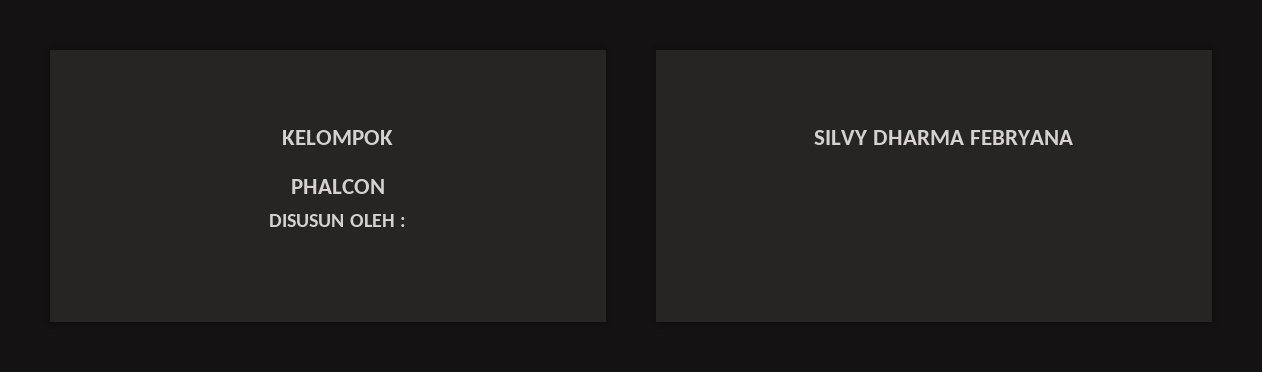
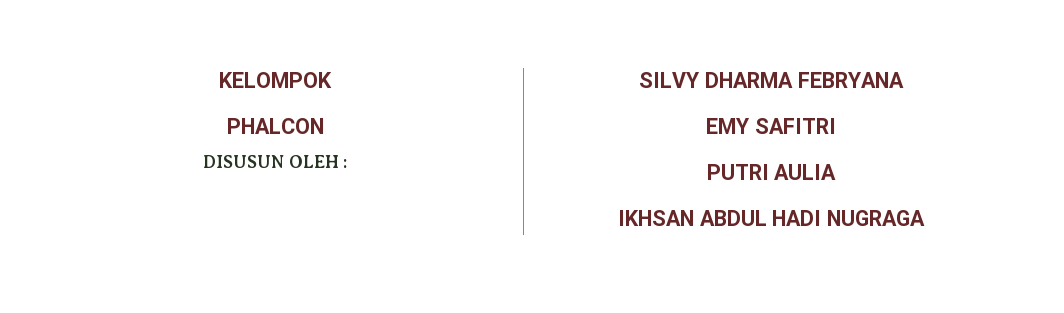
(1074, 137) none -> [706,118,836,134] [706,164,837,180] [617,210,926,226] // EMY SAFITRI // PUTRI AULIA // IKHSAN ABDUL HADI NUGRAGA

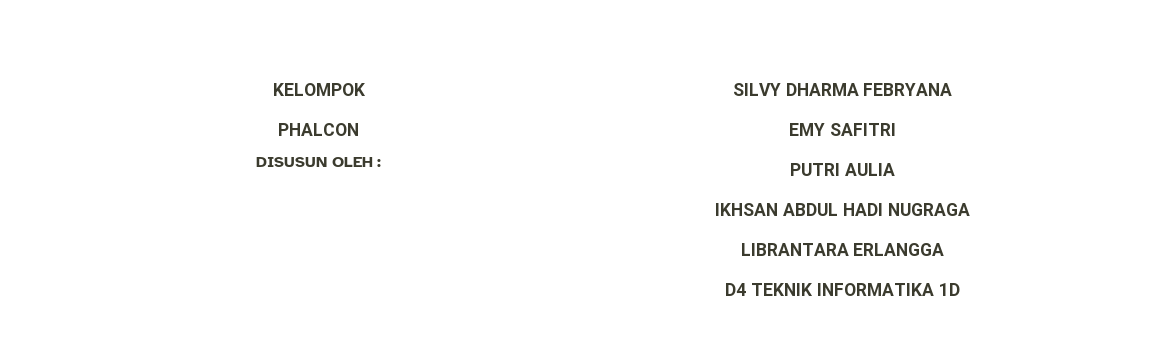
(926, 218) none -> [740,243,945,256] [725,283,960,296] // LIBRANTARA ERLANGGA // D4 TEKNIK INFORMATIKA 1D

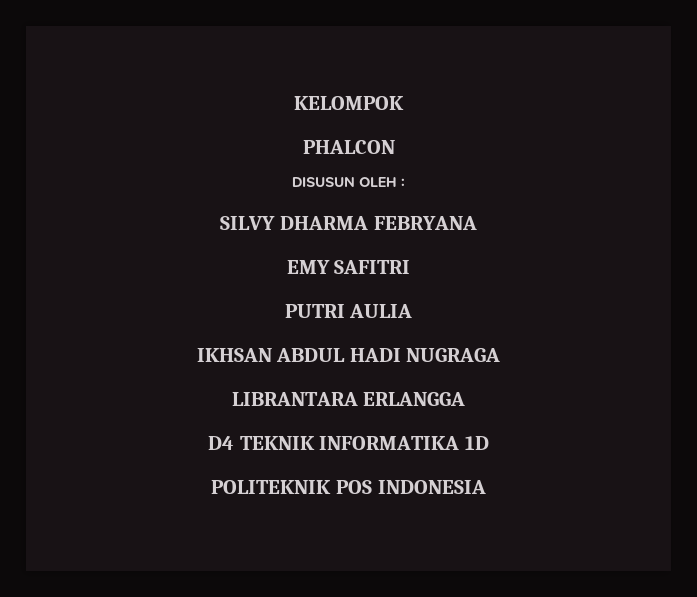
(960, 289) none -> [211,480,486,494] // POLITEKNIK POS INDONESIA

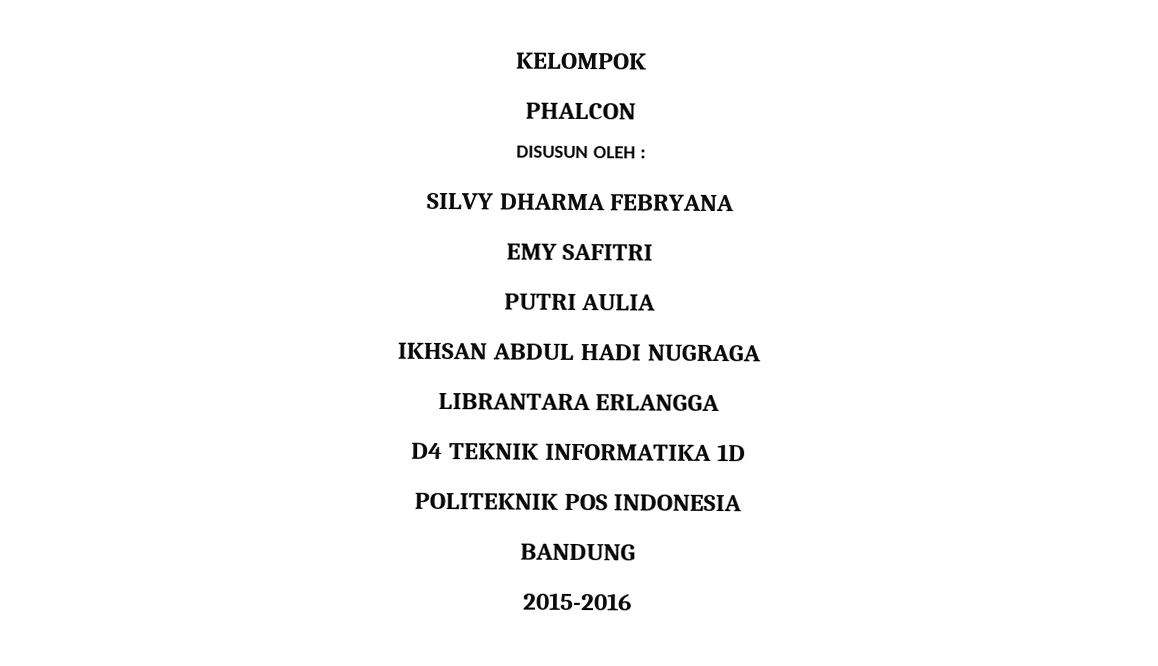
(486, 487) none -> [519,543,636,561] [522,592,632,611] // BANDUNG // 2015-2016

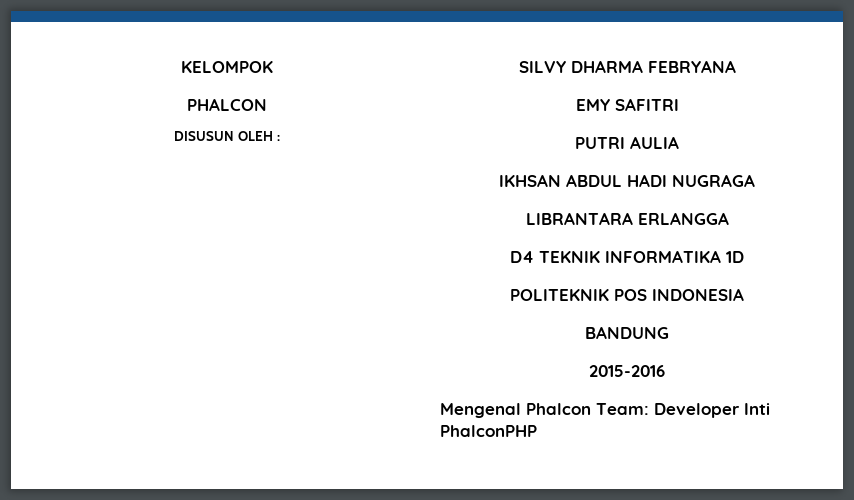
(632, 601) none -> [440,403,770,418] [440,425,537,437] // Mengenal Phalcon Team: Developer Inti PhalconPHP

